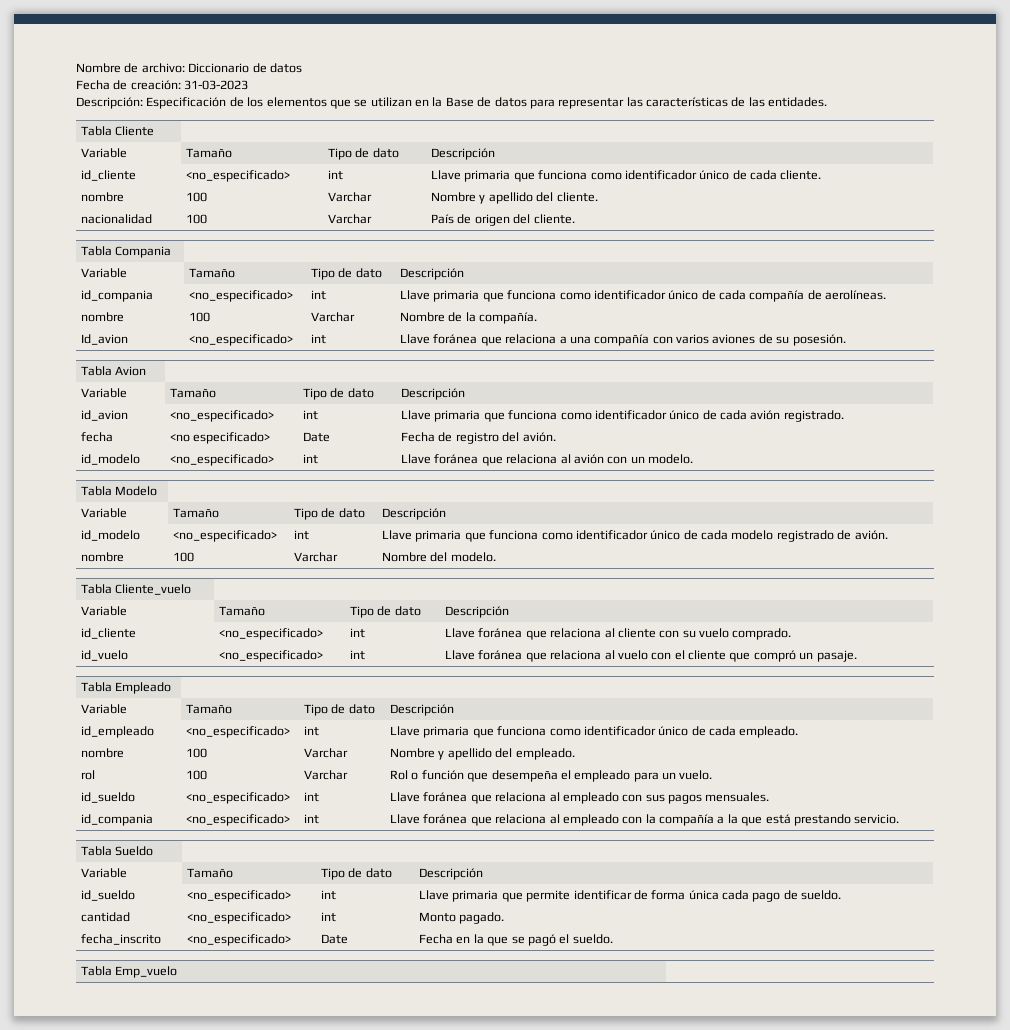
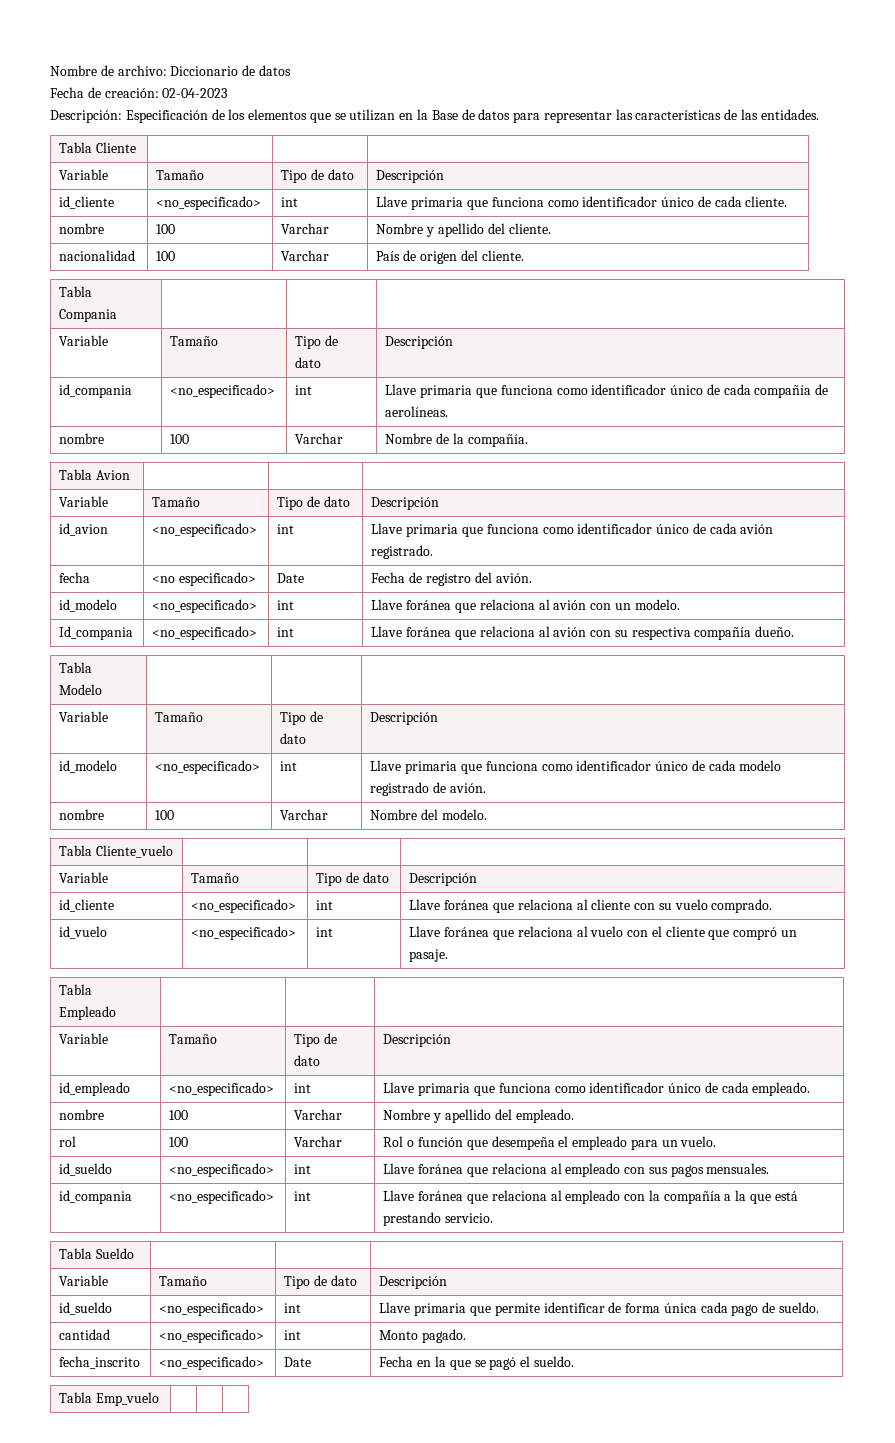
[184,80,249,90] 31-03-2023 -> [162,88,228,98] 02-04-2023
[81,334,129,345] [189,334,294,346] [311,334,327,344] [400,334,846,346] // Id_avion | <no_especificado> | int | Llave foránea que relaciona a una compañía con varios aviones de su posesión. -> (528, 440) none
(694, 459) none -> [59,626,134,640] [152,626,258,640] [277,627,295,637] [371,626,795,640] // Id_compania | <no_especificado> | int | Llave foránea que relaciona al avión con su respectiva compañía dueño.

